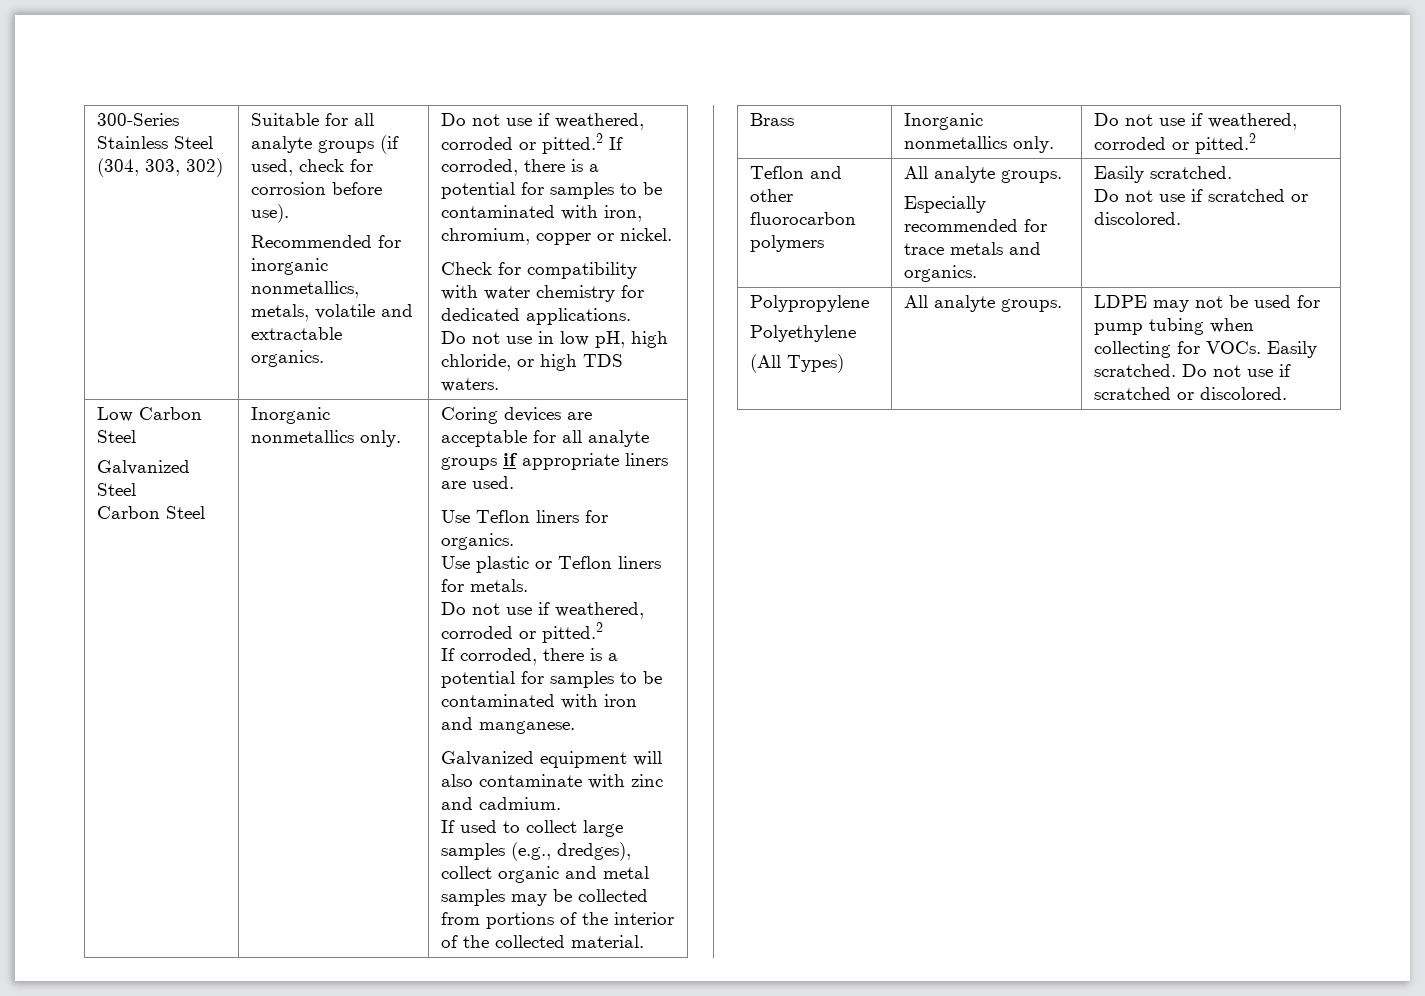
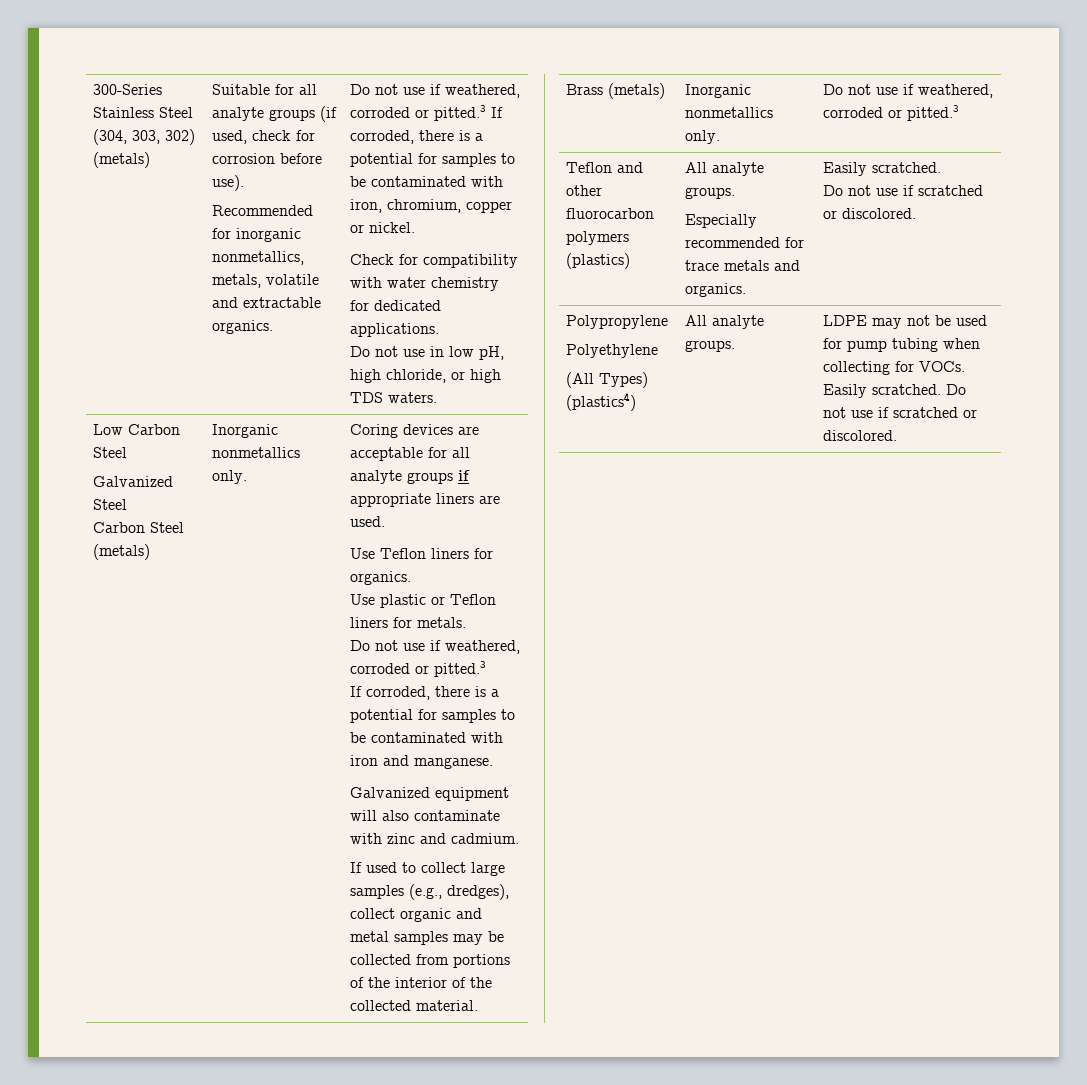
(224, 167) none -> [93,152,151,168] (metals)
[542,133,604,154] pitted.2 -> [434,105,487,121] pitted.3
(206, 512) none -> [93,544,151,560] (metals)
[542,622,604,643] pitted.2 -> [434,661,487,677] pitted.3
(795, 119) none -> [608,83,666,99] (metals)
[1195,133,1257,154] pitted.2 -> [907,105,960,121] pitted.3
(825, 243) none -> [566,253,631,269] (plastics)
(845, 363) none -> [566,392,637,411] (plastics4)

